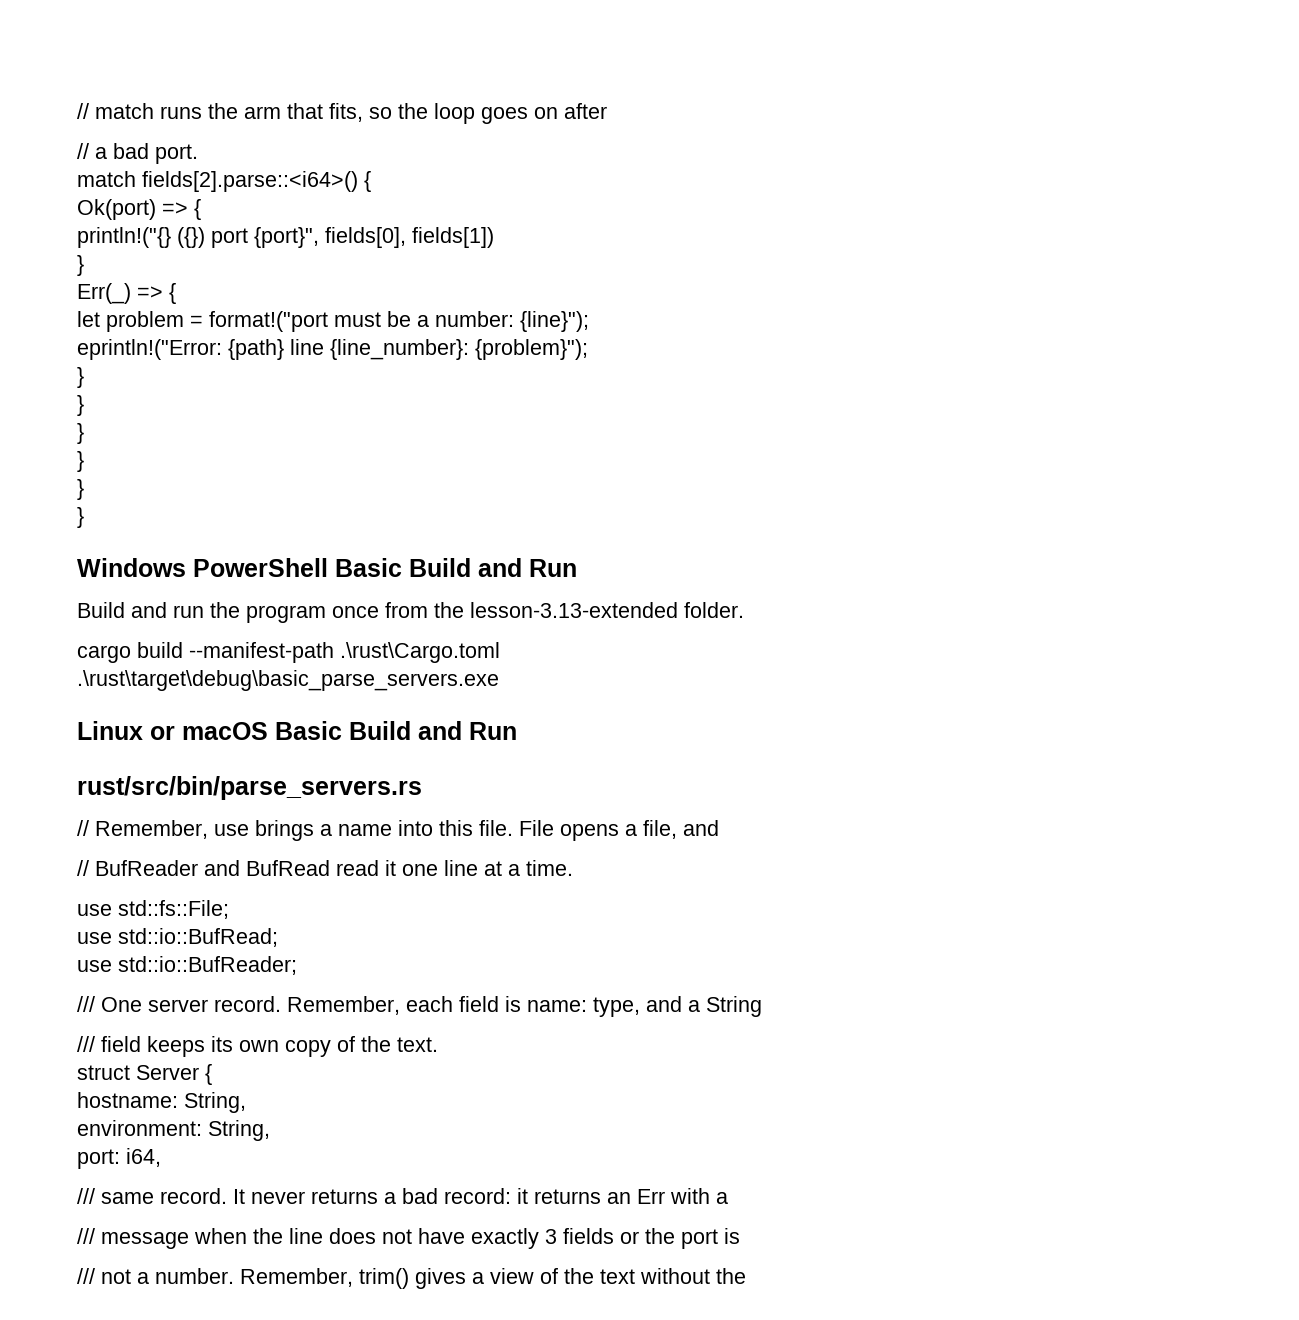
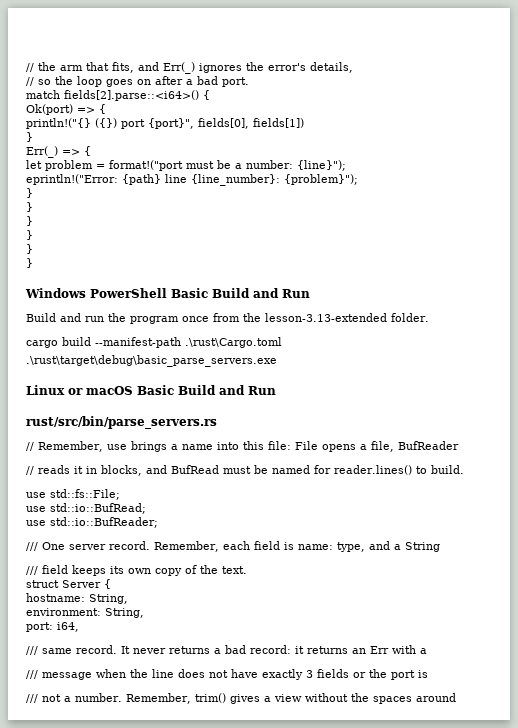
[77,103,202,119] // match runs -> [26,63,34,72] //
(363, 112) none -> [138,62,353,74] [26,77,34,86] and Err(_) ignores the error's details, // //
[77,143,89,159] // // -> (183, 80) none
[479,820,513,836] file. -> [267,441,291,450] file:
[683,820,719,836] [77,860,573,876] and // // BufReader and BufRead read it one line at a time. -> [397,441,459,450] [26,465,464,476] BufReader // // reads it in blocks, and BufRead must be named for reader.lines() to build.
[540,1268,746,1284] of the text without the -> [304,693,456,704] without the spaces around

